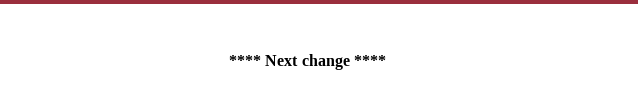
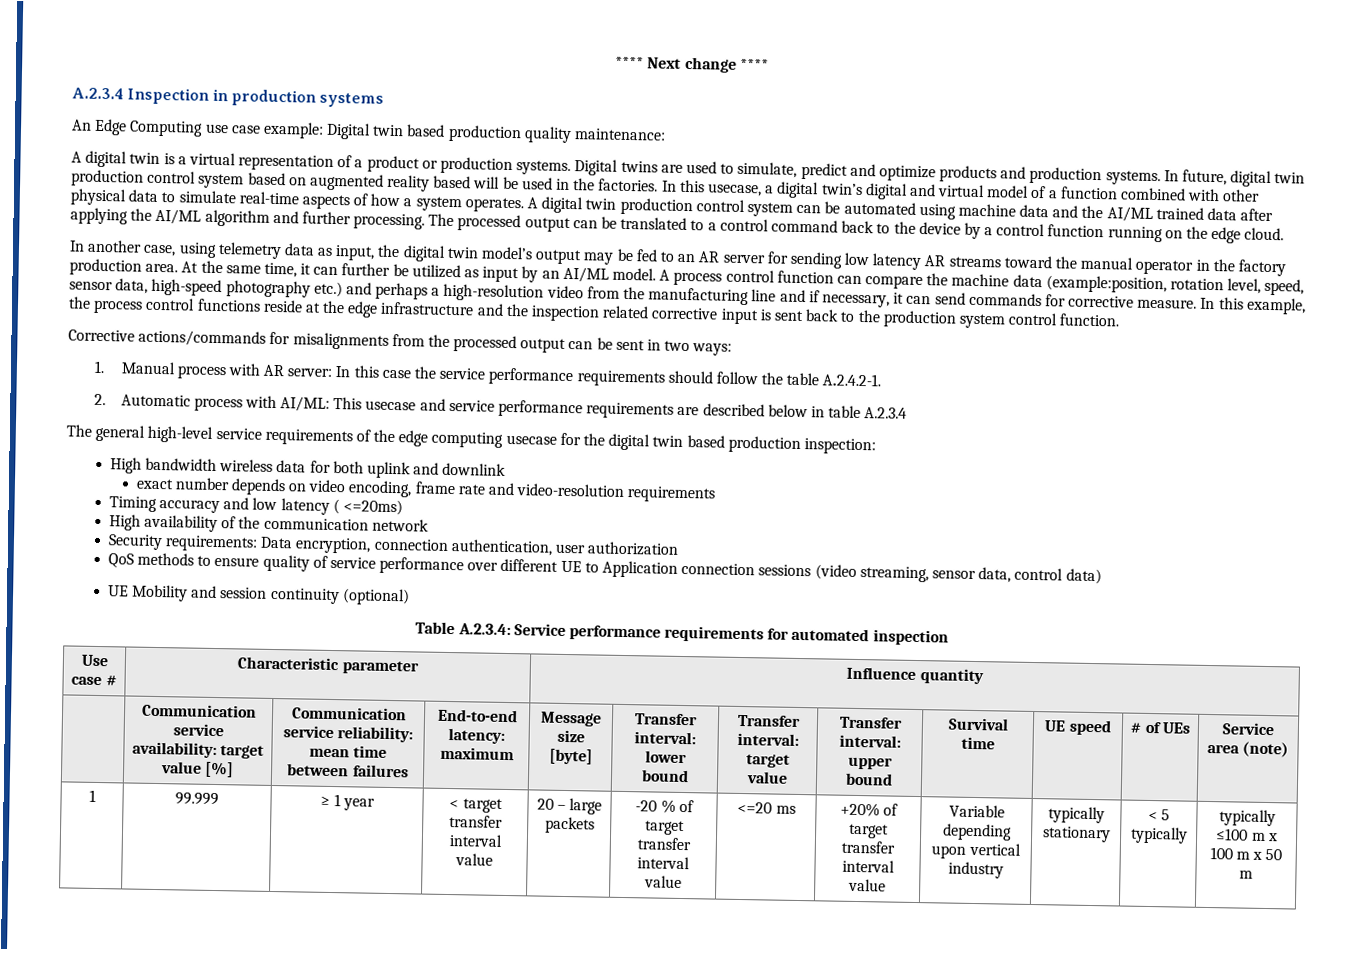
(386, 60) none -> [72,87,385,108] [71,118,667,144] [71,150,1306,188] [71,169,1261,202] [70,188,1274,222] [70,207,1285,244] [69,239,1286,277] [69,258,1305,296] [69,278,1306,315] [68,296,1121,329] [68,329,733,356] [93,360,882,387] [93,393,908,419] [66,424,876,455] [109,457,507,479] [135,477,716,503] [108,496,403,516] [108,514,429,533] [107,534,680,556] [107,552,1102,585] [107,584,410,606] [415,621,949,646] [80,654,109,667] [71,675,117,686] [237,656,419,675] [846,666,984,685] [140,703,257,718] [172,723,224,737] [131,741,265,759] [160,761,235,778] [290,706,407,721] [282,725,414,743] [308,745,388,758] [287,763,409,778] [436,708,518,723] [448,728,505,744] [439,746,514,761] [540,711,602,727] [556,729,585,743] [548,748,593,765] [634,713,698,726] [634,731,696,745] [644,750,687,764] [640,769,689,783] [736,714,801,728] [736,732,799,746] [745,754,790,768] [745,771,788,784] [838,716,903,729] [838,734,901,748] [847,756,893,770] [845,772,893,786] [947,717,1009,731] [960,736,995,750] [1044,719,1112,736] [1130,721,1191,734] [1222,722,1275,736] [1206,741,1290,758] [88,789,96,802] [175,792,219,806] [320,794,375,811] [449,798,503,813] [449,815,503,828] [448,834,503,847] [455,853,493,866] [536,798,603,815] [544,816,595,834] [635,799,694,813] [644,820,685,836] [636,837,691,851] [637,856,690,870] [643,875,682,889] [737,801,796,814] [839,802,899,817] [849,823,889,839] [841,840,895,854] [841,859,895,873] [848,878,886,892] [948,804,1005,818] [942,823,1012,841] [931,842,1021,859] [947,861,1004,879] [1048,806,1105,824] [1041,826,1111,843] [1147,809,1171,821] [1129,826,1188,844] [1218,809,1276,827] [1216,828,1278,842] [1209,847,1283,861] [1239,870,1253,879] // A.2.3.4 Inspection in production systems // An Edge Computing use case example: Digital twin based production quality maintenance: // A digital twin is a virtual representation of a product or production systems. Digital twins are used to simulate, predict and optimize products and production systems. In future, digital twin production control system based on augmented reality based will be used in the factories. In this usecase, a digital twin’s digital and virtual model of a function combined with other physical data to simulate real-time aspects of how a system operates. A digital twin production control system can be automated using machine data and the AI/ML trained data after applying the AI/ML algorithm and further processing. The processed output can be translated to a control command back to the device by a control function running on the edge cloud. // In another case, using telemetry data as input, the digital twin model’s output may be fed to an AR server for sending low latency AR streams toward the manual operator in the factory production area. At the same time, it can further be utilized as input by an AI/ML model. A process control function can compare the machine data (example:position, rotation level, speed, sensor data, high-speed photography etc.) and perhaps a high-resolution video from the manufacturing line and if necessary, it can send commands for corrective measure. In this example, the process control functions reside at the edge infrastructure and the inspection related corrective input is sent back to the production system control function. // Corrective actions/commands for misalignments from the processed output can be sent in two ways: // 1. Manual process with AR server: In this case the service performance requirements should follow the table A.2.4.2-1. // 2. Automatic process with AI/ML: This usecase and service performance requirements are described below in table A.2.3.4 // The general high-level service requirements of the edge computing usecase for the digital twin based production inspection: // High bandwidth wireless data for both uplink and downlink // exact number depends on video encoding, frame rate and video-resolution requirements // Timing accuracy and low latency ( <=20ms) // High availability of the communication network // Security requirements: Data encryption, connection authentication, user authorization // QoS methods to ensure quality of service performance over different UE to Application connection sessions (video streaming, sensor data, control data) // UE Mobility and session continuity (optional) // Table A.2.3.4: Service performance requirements for automated inspection // Use case # | Characteristic parameter | Influence quantity // | Communication service availability: target value [%] | Communication service reliability: mean time between failures | End-to-end latency: maximum | Message size [byte] | Transfer interval: lower bound | Transfer interval: target value | Transfer interval: upper bound | Survival time | UE speed | # of UEs | Service area (note) // 1 | 99.999 | ≥ 1 year | < target transfer interval value | 20 – large packets | -20 % of target transfer interval value | <=20 ms | +20% of target transfer interval value | Variable depending upon vertical industry | typically stationary | < 5 typically | typically ≤100 m x 100 m x 50 m

